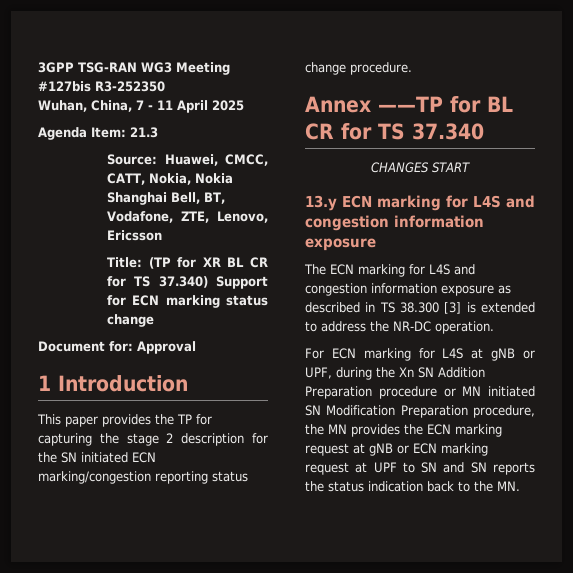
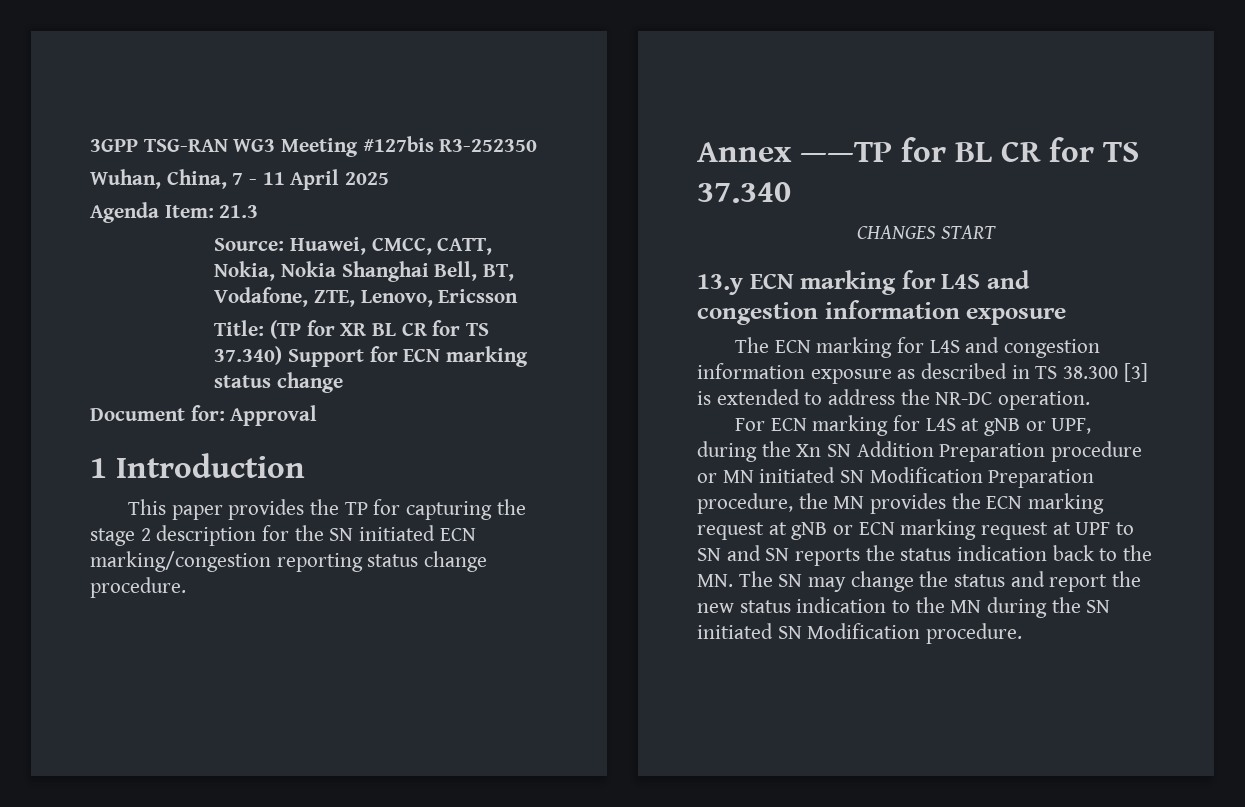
(520, 486) none -> [738,571,1142,592] [697,597,1111,618] [697,623,1023,644] The SN may change the status and report the new status indication to the MN during the SN initiated SN Modification procedure.

